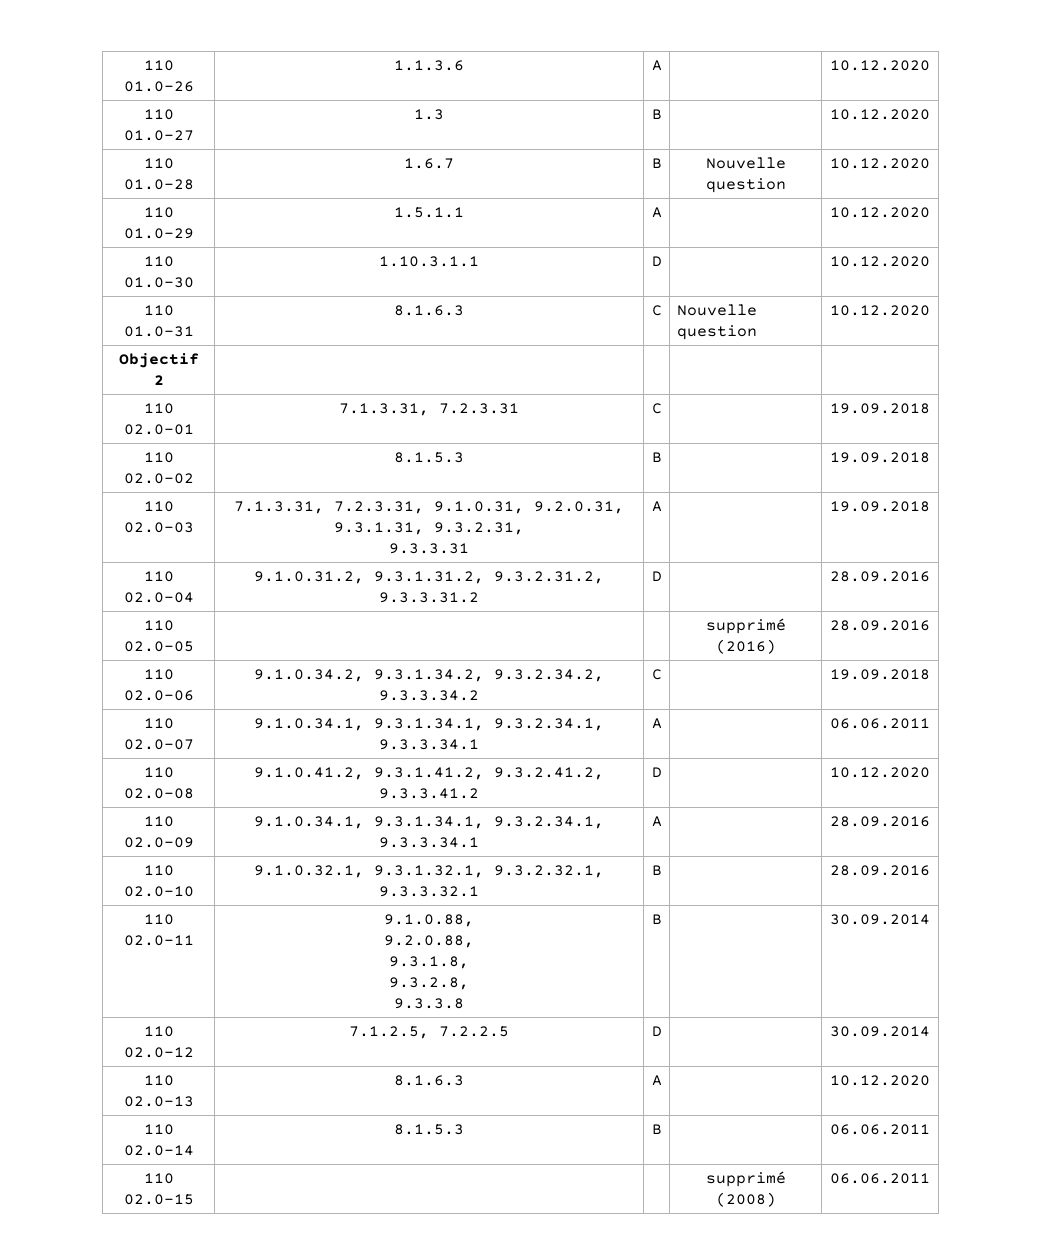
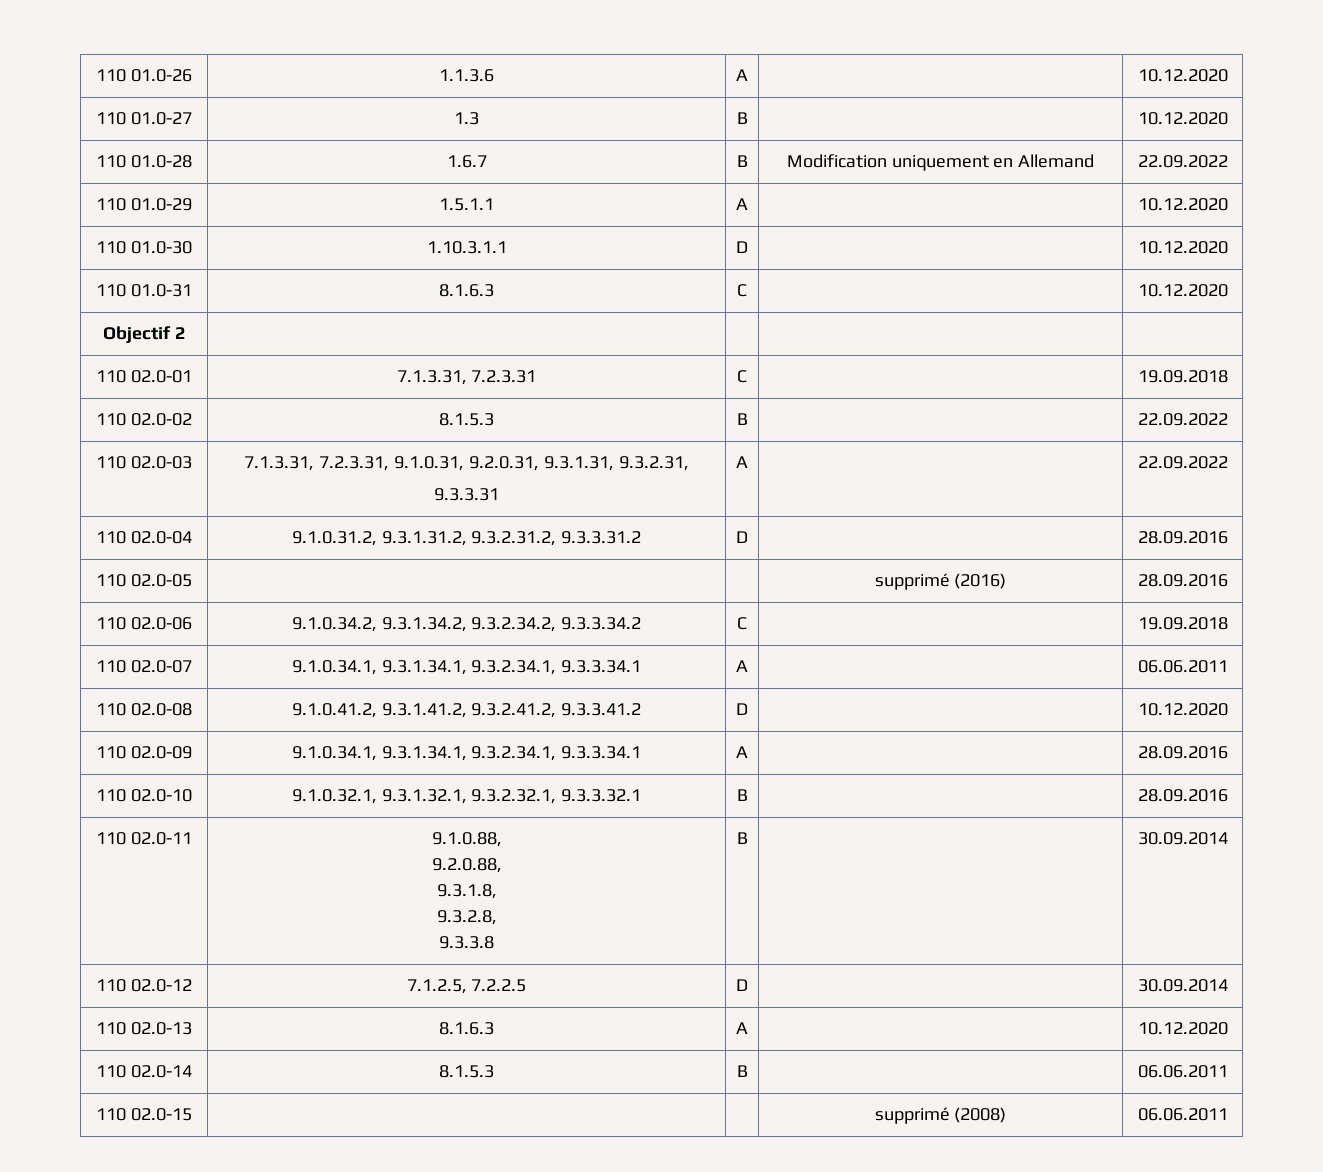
[705,157,786,169] [705,178,786,193] [830,158,930,169] Nouvelle question | 10.12.2020 -> [786,154,1095,171] [1137,155,1228,168] Modification uniquement en Allemand | 22.09.2022
[676,304,757,316] [676,325,757,340] Nouvelle question -> (747, 290) none
[830,452,930,463] 19.09.2018 -> [1137,413,1228,426] 22.09.2022
[830,501,930,512] 19.09.2018 -> [1137,456,1228,469] 22.09.2022

